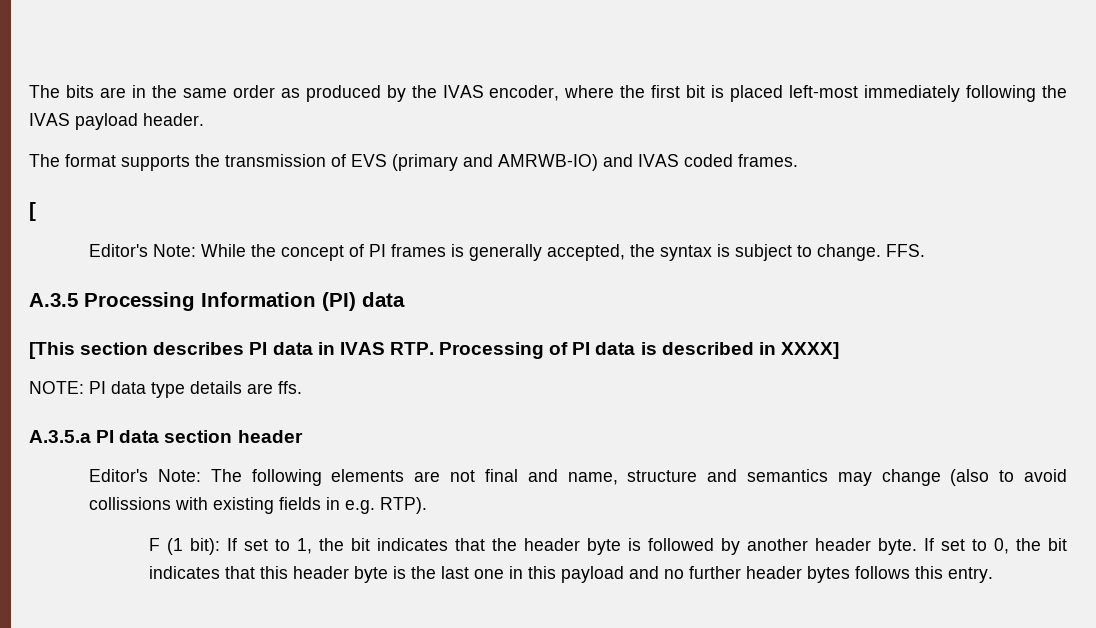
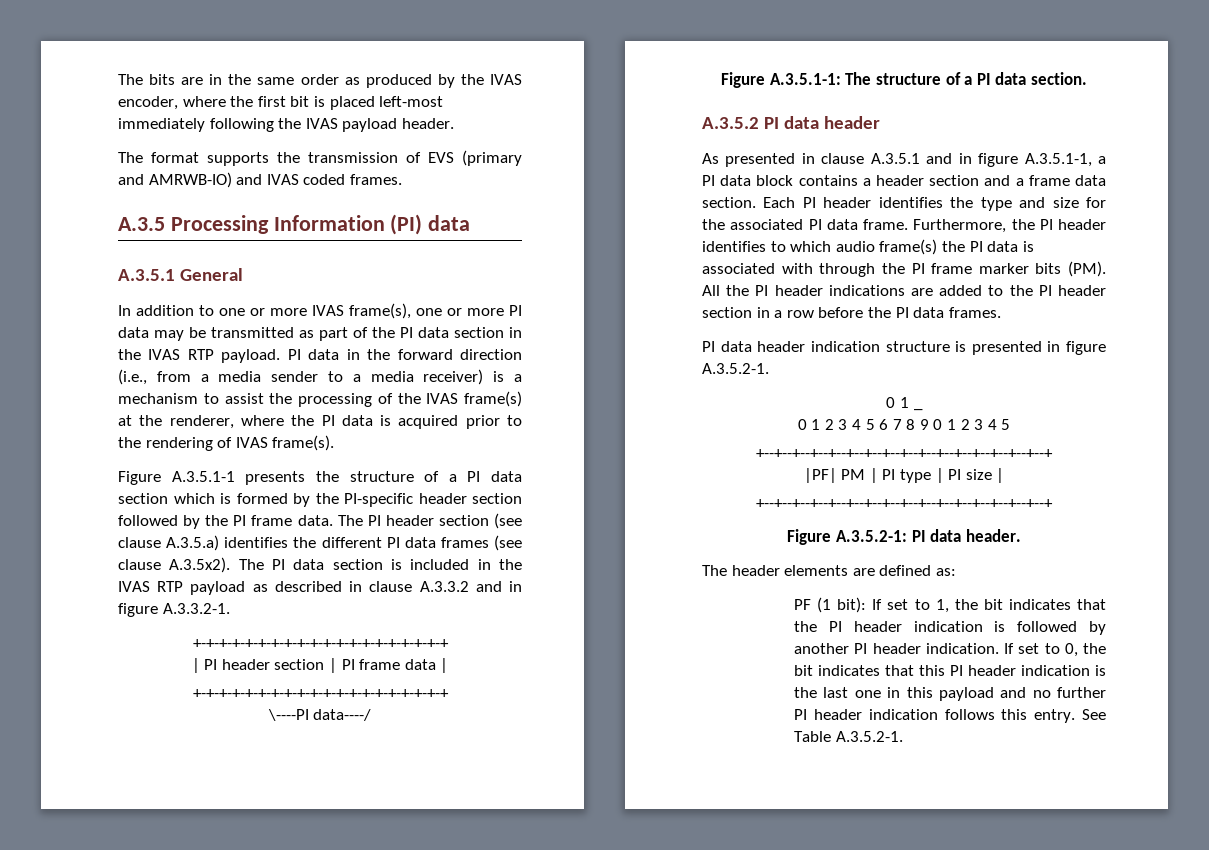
[29,202,36,221] [89,244,926,261] // [ // Editor's Note: While the concept of PI frames is generally accepted, the syntax is subject to change. FFS. -> (402, 179) none
[29,342,839,359] [29,381,302,398] [29,430,303,443] [89,469,1067,486] [89,497,428,514] [149,538,161,551] [This section describes PI data in IVAS RTP. Processing of PI data is described in XXXX] // NOTE: PI data type details are ffs. // A.3.5.a PI data section header // Editor's Note: The following elements are not final and name, structure and semantics may change (also to avoid collissions with existing fields in e.g. RTP). // F -> [118,268,244,281] [118,303,522,319] [118,327,522,341] [118,349,522,363] [118,369,522,385] [118,391,522,407] [118,415,522,429] [118,435,335,451] [118,471,522,485] [118,493,522,507] [118,513,522,529] [118,535,522,551] [118,557,522,573] [118,581,522,595] [118,603,230,617] [192,639,449,648] [191,658,449,673] [192,689,449,698] [267,709,372,721] [721,72,1087,88] [702,116,881,129] [702,153,1106,167] [702,175,1106,186] [702,197,1106,211] [702,219,1106,233] [702,239,1034,255] [702,261,1106,277] [702,285,1106,296] [702,307,1001,318] [702,341,1106,355] [702,363,769,374] [886,397,909,408] [913,408,923,411] [797,419,1011,430] [756,449,1053,458] [803,468,1005,483] [756,499,1053,508] [787,529,1021,545] [702,565,956,576] [793,599,811,610] A.3.5.1 General // In addition to one or more IVAS frame(s), one or more PI data may be transmitted as part of the PI data section in the IVAS RTP payload. PI data in the forward direction (i.e., from a media sender to a media receiver) is a mechanism to assist the processing of the IVAS frame(s) at the renderer, where the PI data is acquired prior to the rendering of IVAS frame(s). // Figure A.3.5.1-1 presents the structure of a PI data section which is formed by the PI-specific header section followed by the PI frame data. The PI header section (see clause A.3.5.a) identifies the different PI data frames (see clause A.3.5x2). The PI data section is included in the IVAS RTP payload as described in clause A.3.3.2 and in figure A.3.3.2-1. // +-+-+-+-+-+-+-+-+-+-+-+-+-+-+-+-+-+-+-+ // | PI header section | PI frame data | // +-+-+-+-+-+-+-+-+-+-+-+-+-+-+-+-+-+-+-+ // \----PI data----/ // Figure A.3.5.1-1: The structure of a PI data section. // A.3.5.2 PI data header // As presented in clause A.3.5.1 and in figure A.3.5.1-1, a PI data block contains a header section and a frame data section. Each PI header identifies the type and size for the associated PI data frame. Furthermore, the PI header identifies to which audio frame(s) the PI data is associated with through the PI frame marker bits (PM). All the PI header indications are added to the PI header section in a row before the PI data frames. // PI data header indication structure is presented in figure A.3.5.2-1. // 0 1 _ // 0 1 2 3 4 5 6 7 8 9 0 1 2 3 4 5 // +--+--+--+--+--+--+--+--+--+--+--+--+--+--+--+--+ // |PF| PM | PI type | PI size | // +--+--+--+--+--+--+--+--+--+--+--+--+--+--+--+--+ // Figure A.3.5.2-1: PI data header. // The header elements are defined as: // PF
[524,538,622,555] header byte -> [828,621,983,632] PI header indication
[815,538,918,555] header byte. -> [854,643,999,654] PI header indication.
[293,566,389,583] header byte -> [949,665,1090,676] PI header indication
[746,566,994,583] header bytes follows this entry. -> [793,709,1106,723] [793,731,903,742] PI header indication follows this entry. See Table A.3.5.2-1.

